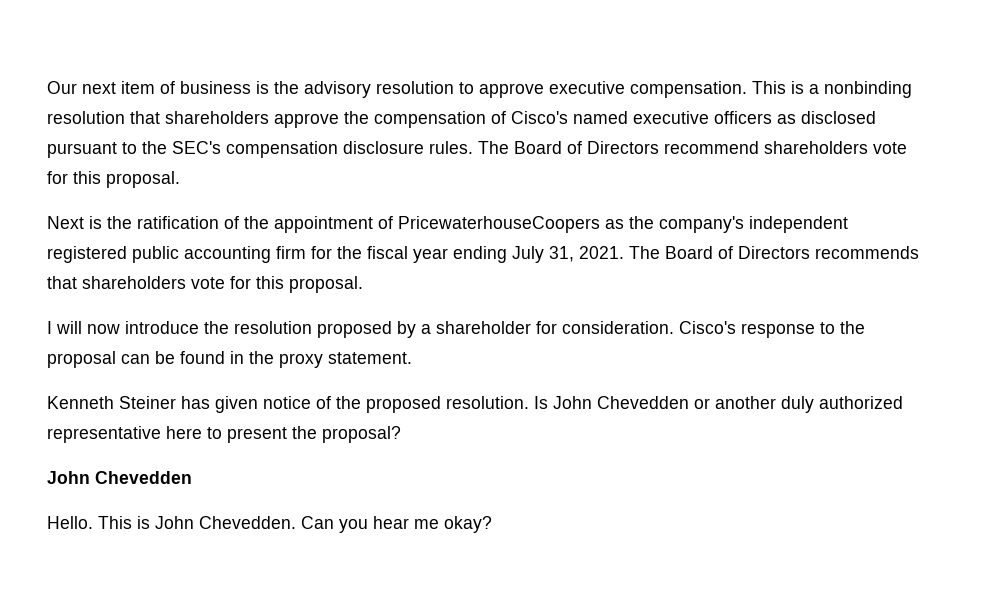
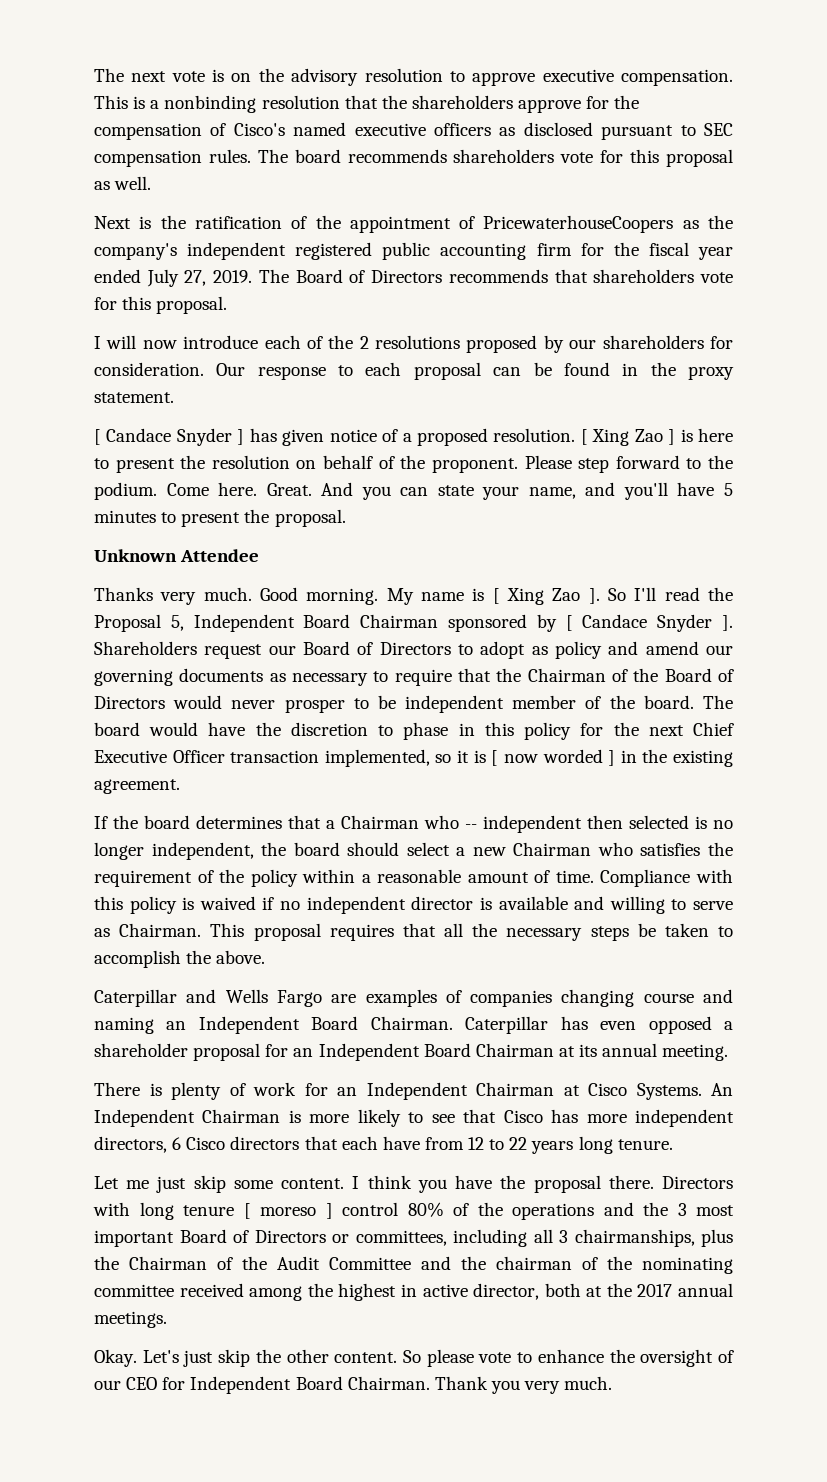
[47,81,269,94] Our next item of business is -> [94,68,252,82] The next vote is on
(160, 117) none -> [381,95,407,109] the
(339, 120) none -> [586,96,610,109] for
[142,141,907,158] [47,171,180,188] the SEC's compensation disclosure rules. The Board of Directors recommend shareholders vote for this proposal. -> [703,123,733,136] [94,149,734,167] [94,176,152,190] SEC compensation rules. The board recommends shareholders vote for this proposal as well.
[453,246,624,263] ending July 31, 2021. -> [94,269,253,287] ended July 27, 2019.
[204,321,531,338] the resolution proposed by a shareholder -> [264,335,704,353] each of the 2 resolutions proposed by our shareholders
[679,321,736,334] Cisco's -> [216,363,246,376] Our
[840,321,865,334] the -> [365,362,402,376] each
[47,396,176,409] Kenneth Steiner -> [94,428,245,446] [ Candace Snyder ]
[336,396,361,409] the -> [402,433,412,442] a
[534,396,903,413] [47,426,401,443] [47,471,192,484] [47,516,492,533] Is John Chevedden or another duly authorized representative here to present the proposal? // John Chevedden // Hello. This is John Chevedden. Can you hear me okay? -> [580,428,733,446] [94,455,733,473] [94,482,734,500] [94,509,346,527] [94,549,260,562] [94,587,733,605] [94,614,733,632] [94,641,733,659] [94,668,734,686] [94,695,733,713] [94,722,734,740] [94,749,733,767] [94,779,180,794] [94,815,733,833] [94,842,733,860] [94,869,734,887] [94,896,733,914] [94,923,733,941] [94,950,266,968] [94,989,733,1007] [94,1016,734,1034] [94,1043,729,1061] [94,1082,733,1100] [94,1109,734,1127] [94,1136,673,1154] [94,1175,733,1193] [93,1202,734,1220] [94,1229,733,1247] [94,1256,733,1274] [94,1283,733,1301] [94,1311,167,1328] [94,1349,734,1367] [94,1376,613,1394] [ Xing Zao ] is here to present the resolution on behalf of the proponent. Please step forward to the podium. Come here. Great. And you can state your name, and you'll have 5 minutes to present the proposal. // Unknown Attendee // Thanks very much. Good morning. My name is [ Xing Zao ]. So I'll read the Proposal 5, Independent Board Chairman sponsored by [ Candace Snyder ]. Shareholders request our Board of Directors to adopt as policy and amend our governing documents as necessary to require that the Chairman of the Board of Directors would never prosper to be independent member of the board. The board would have the discretion to phase in this policy for the next Chief Executive Officer transaction implemented, so it is [ now worded ] in the existing agreement. // If the board determines that a Chairman who -- independent then selected is no longer independent, the board should select a new Chairman who satisfies the requirement of the policy within a reasonable amount of time. Compliance with this policy is waived if no independent director is available and willing to serve as Chairman. This proposal requires that all the necessary steps be taken to accomplish the above. // Caterpillar and Wells Fargo are examples of companies changing course and naming an Independent Board Chairman. Caterpillar has even opposed a shareholder proposal for an Independent Board Chairman at its annual meeting. // There is plenty of work for an Independent Chairman at Cisco Systems. An Independent Chairman is more likely to see that Cisco has more independent directors, 6 Cisco directors that each have from 12 to 22 years long tenure. // Let me just skip some content. I think you have the proposal there. Directors with long tenure [ moreso ] control 80% of the operations and the 3 most important Board of Directors or committees, including all 3 chairmanships, plus the Chairman of the Audit Committee and the chairman of the nominating committee received among the highest in active director, both at the 2017 annual meetings. // Okay. Let's just skip the other content. So please vote to enhance the oversight of our CEO for Independent Board Chairman. Thank you very much.

